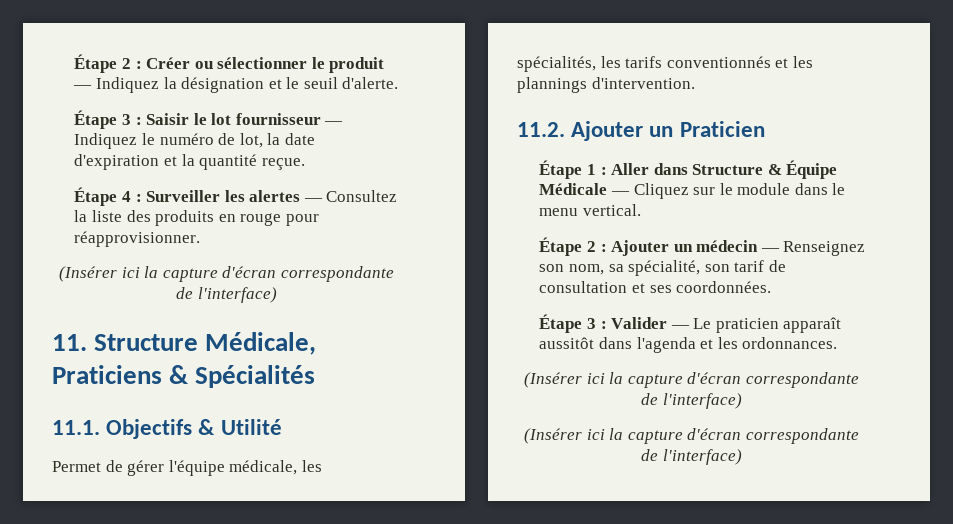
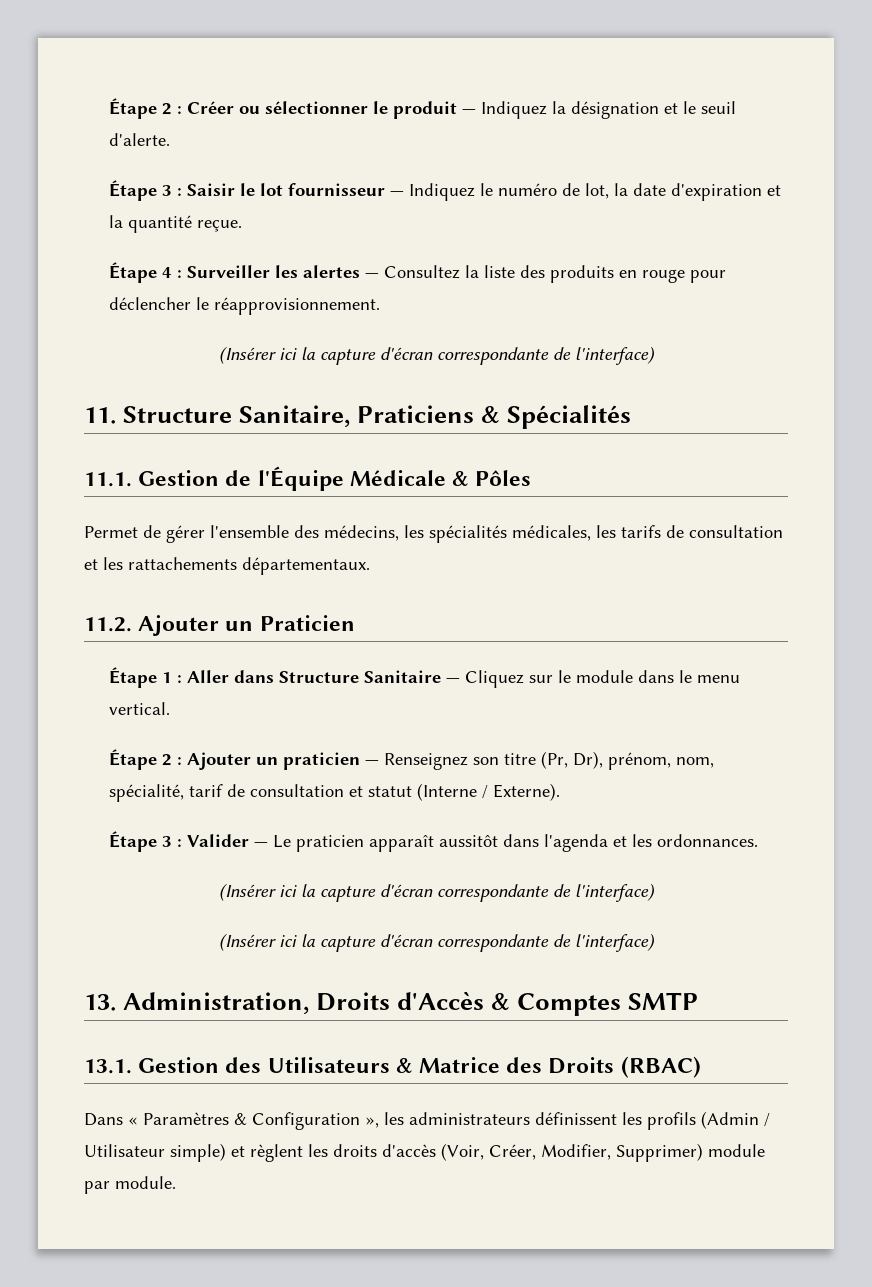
[74,231,201,247] réapprovisionner. -> [108,297,380,315] déclencher le réapprovisionnement.
[205,332,317,355] Médicale, -> [239,405,351,428] Sanitaire,
[106,419,282,439] [52,460,322,476] [517,56,813,72] [517,77,695,93] Objectifs & Utilité // Permet de gérer l'équipe médicale, les spécialités, les tarifs conventionnés et les plannings d'intervention. -> [138,466,532,491] [84,525,783,543] [84,557,370,575] Gestion de l'Équipe Médicale & Pôles // Permet de gérer l'ensemble des médecins, les spécialités médicales, les tarifs de consultation et les rattachements départementaux.
[767,160,838,179] [539,183,608,195] & Équipe Médicale -> [363,670,441,683] Sanitaire
[696,240,759,252] médecin -> [282,752,360,770] praticien
[568,260,786,276] [539,281,772,293] nom, sa spécialité, son tarif de consultation et ses coordonnées. -> [503,751,714,770] [108,783,560,802] titre (Pr, Dr), prénom, nom, spécialité, tarif de consultation et statut (Interne / Externe).
(742, 457) none -> [84,991,699,1016] [84,1056,701,1078] [84,1111,770,1130] [84,1143,765,1162] [84,1176,176,1194] // 13. Administration, Droits d'Accès & Comptes SMTP // 13.1. Gestion des Utilisateurs & Matrice des Droits (RBAC) // Dans « Paramètres & Configuration », les administrateurs définissent les profils (Admin / Utilisateur simple) et règlent les droits d'accès (Voir, Créer, Modifier, Supprimer) module par module.

